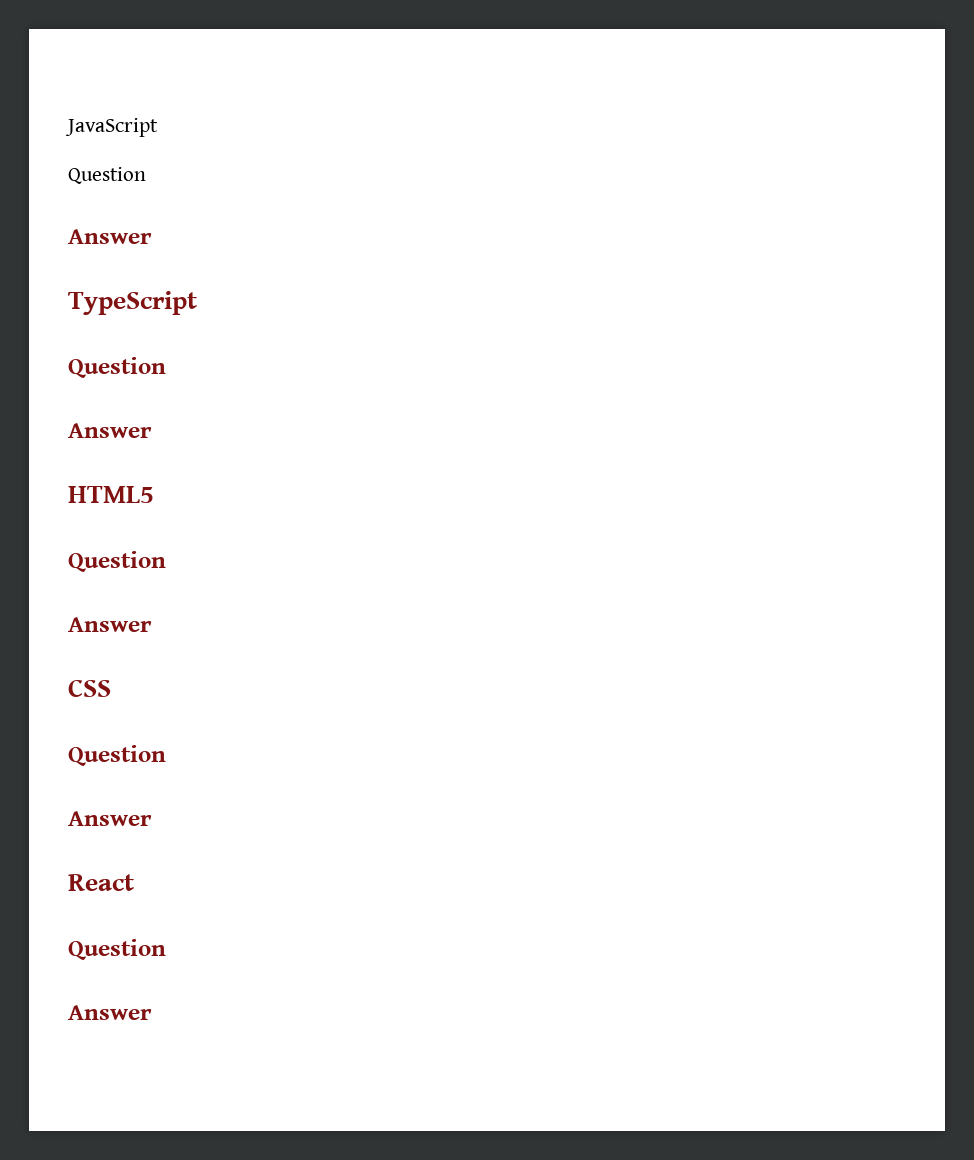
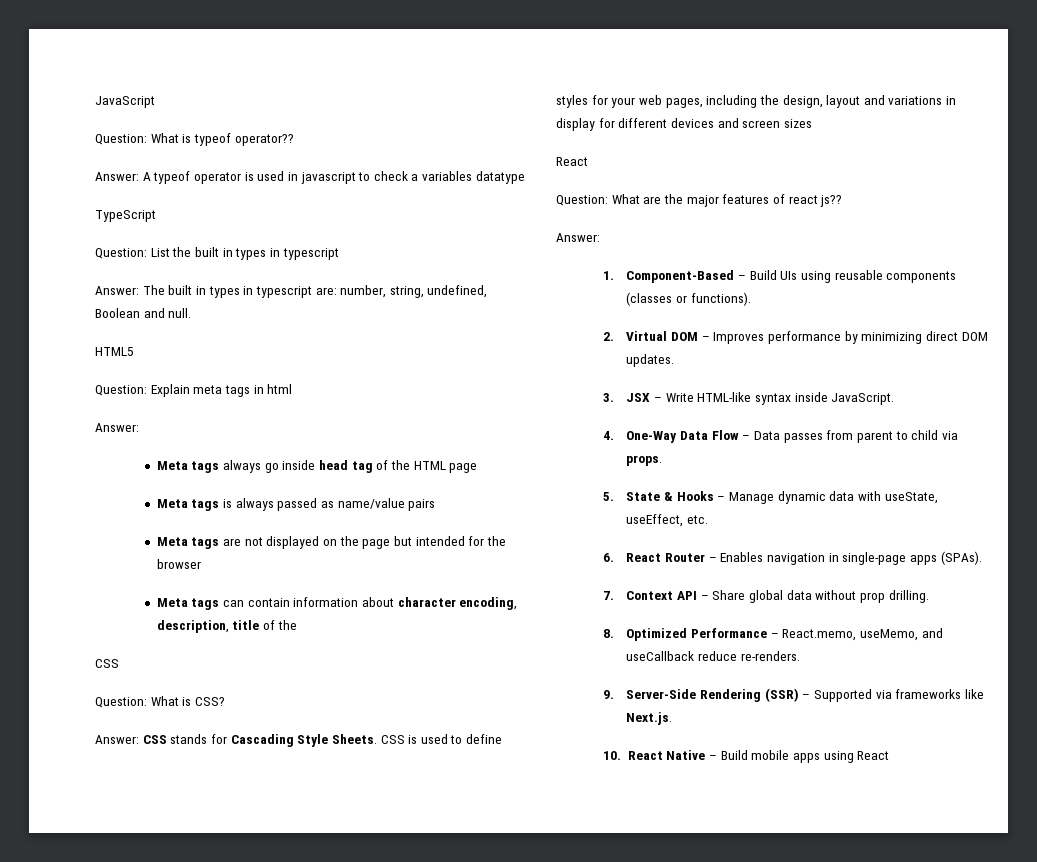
[68,167,146,184] [68,229,152,244] [68,291,197,315] [68,357,166,378] [68,423,152,438] [68,486,154,503] [68,551,166,572] [68,617,152,632] [68,679,111,697] [68,745,166,766] [68,811,152,826] [68,874,134,891] [68,939,166,960] [68,1005,152,1020] Question // Answer // TypeScript // Question // Answer // HTML5 // Question // Answer // CSS // Question // Answer // React // Question // Answer -> [95,133,294,146] [95,171,525,184] [95,210,156,222] [95,247,339,260] [95,285,488,298] [95,308,192,318] [95,347,134,356] [95,384,293,397] [95,423,139,432] [156,460,478,473] [156,498,436,511] [156,536,506,549] [156,559,201,569] [156,597,518,610] [156,620,297,633] [95,659,119,668] [95,696,225,708] [95,734,503,747] [556,95,957,108] [556,118,812,131] [556,157,588,166] [556,194,843,207] [556,233,600,242] [602,270,957,283] [626,292,751,306] [602,331,988,344] [626,354,675,367] [602,392,895,405] [602,430,958,443] [626,455,663,466] [602,491,938,504] [626,514,708,527] [602,551,982,565] [602,590,929,603] [602,628,943,641] [626,651,800,661] [602,688,984,702] [626,712,673,725] [602,750,890,763] Question: What is typeof operator?? // Answer: A typeof operator is used in javascript to check a variables datatype // TypeScript // Question: List the built in types in typescript // Answer: The built in types in typescript are: number, string, undefined, Boolean and null. // HTML5 // Question: Explain meta tags in html // Answer: // Meta tags always go inside head tag of the HTML page // Meta tags is always passed as name/value pairs // Meta tags are not displayed on the page but intended for the browser // Meta tags can contain information about character encoding, description, title of the // CSS // Question: What is CSS? // Answer: CSS stands for Cascading Style Sheets. CSS is used to define styles for your web pages, including the design, layout and variations in display for different devices and screen sizes // React // Question: What are the major features of react js?? // Answer: // 1. Component-Based – Build UIs using reusable components (classes or functions). // 2. Virtual DOM – Improves performance by minimizing direct DOM updates. // 3. JSX – Write HTML-like syntax inside JavaScript. // 4. One-Way Data Flow – Data passes from parent to child via props. // 5. State & Hooks – Manage dynamic data with useState, useEffect, etc. // 6. React Router – Enables navigation in single-page apps (SPAs). // 7. Context API – Share global data without prop drilling. // 8. Optimized Performance – React.memo, useMemo, and useCallback reduce re-renders. // 9. Server-Side Rendering (SSR) – Supported via frameworks like Next.js. // 10. React Native – Build mobile apps using React

